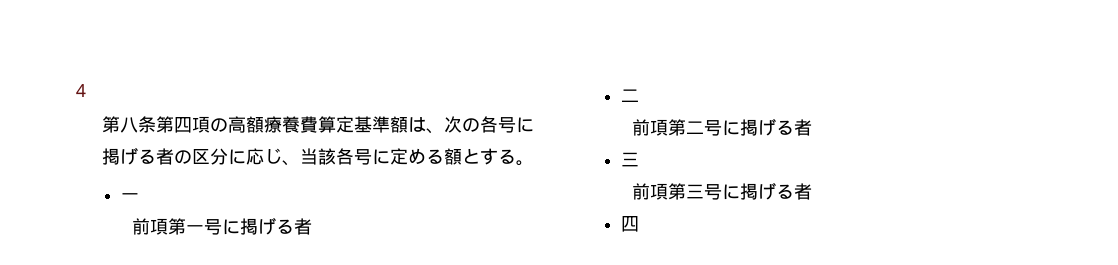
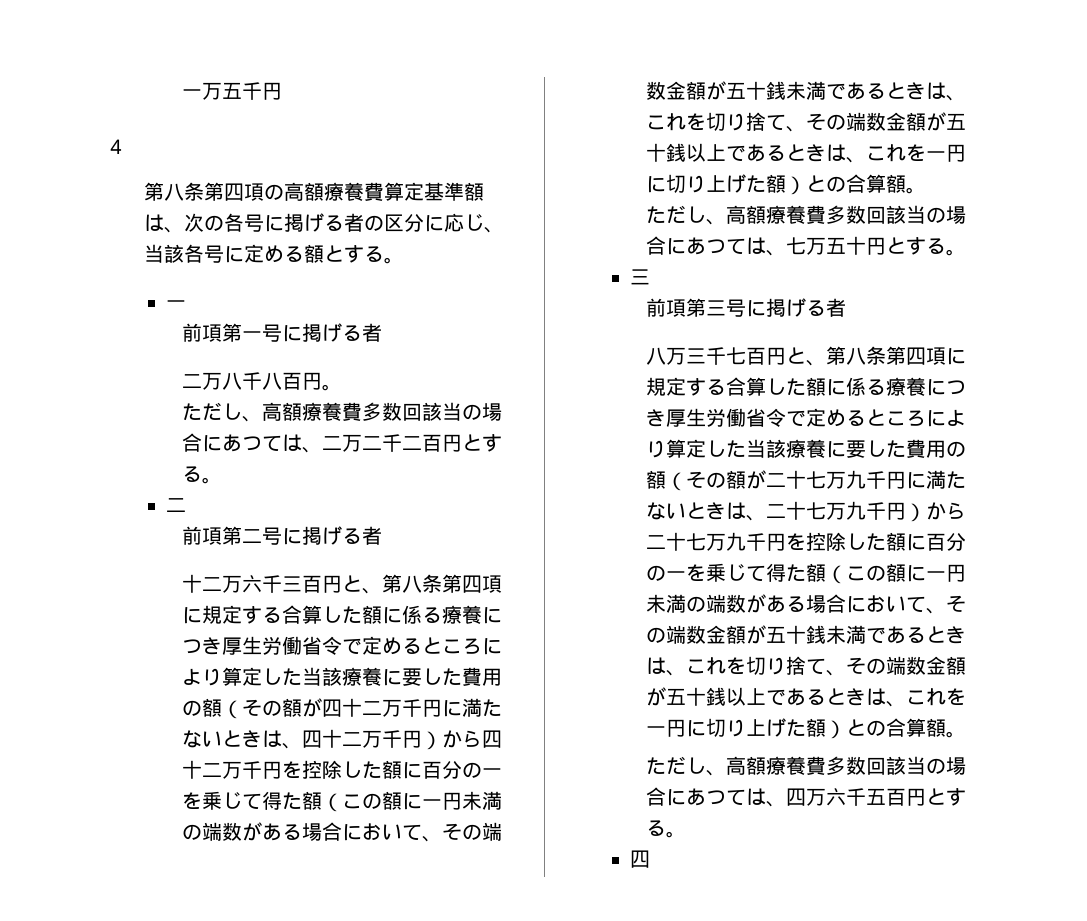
(72, 90) none -> [182,82,283,100] 一万五千円 //
(312, 226) none -> [182,372,343,391] [182,402,503,422] [182,433,503,453] [182,466,223,484] // 二万八千八百円。 // ただし、高額療養費多数回該当の場合にあつては、二万二千二百円とする。
(812, 127) none -> [182,574,503,594] [182,605,503,624] [182,636,503,655] [182,667,503,686] [182,698,503,719] [182,729,503,750] [182,760,503,779] [182,791,503,812] [182,822,503,842] [646,81,967,101] [646,112,967,132] [646,143,967,163] [646,174,927,195] [646,205,967,225] [646,236,967,256] // 十二万六千三百円と、第八条第四項に規定する合算した額に係る療養につき厚生労働省令で定めるところにより算定した当該療養に要した費用の額（その額が四十二万千円に満たないときは、四十二万千円）から四十二万千円を控除した額に百分の一を乗じて得た額（この額に一円未満の端数がある場合において、その端数金額が五十銭未満であるときは、これを切り捨て、その端数金額が五十銭以上であるときは、これを一円に切り上げた額）との合算額。 // ただし、高額療養費多数回該当の場合にあつては、七万五十円とする。
(812, 191) none -> [646,346,967,366] [646,377,967,396] [646,408,967,427] [646,439,967,458] [646,470,967,491] [646,501,967,522] [646,532,967,551] [646,563,967,584] [646,594,967,614] [646,625,967,644] [646,656,967,676] [646,687,967,707] [646,718,967,739] [646,756,967,776] [646,787,967,807] [646,820,687,838] // 八万三千七百円と、第八条第四項に規定する合算した額に係る療養につき厚生労働省令で定めるところにより算定した当該療養に要した費用の額（その額が二十七万九千円に満たないときは、二十七万九千円）から二十七万九千円を控除した額に百分の一を乗じて得た額（この額に一円未満の端数がある場合において、その端数金額が五十銭未満であるときは、これを切り捨て、その端数金額が五十銭以上であるときは、これを一円に切り上げた額）との合算額。 // ただし、高額療養費多数回該当の場合にあつては、四万六千五百円とする。

